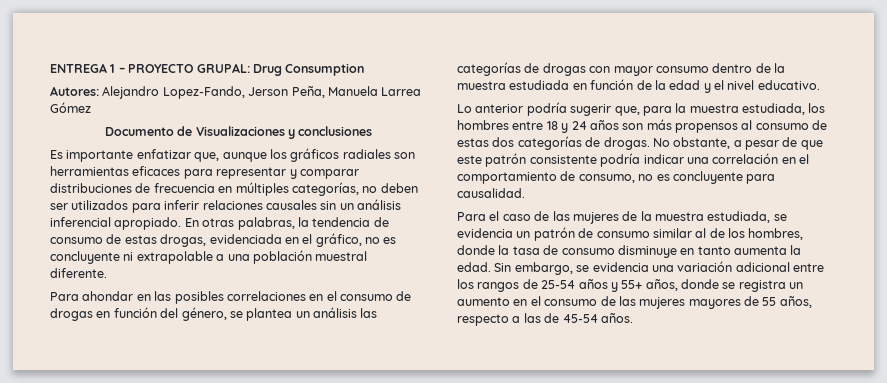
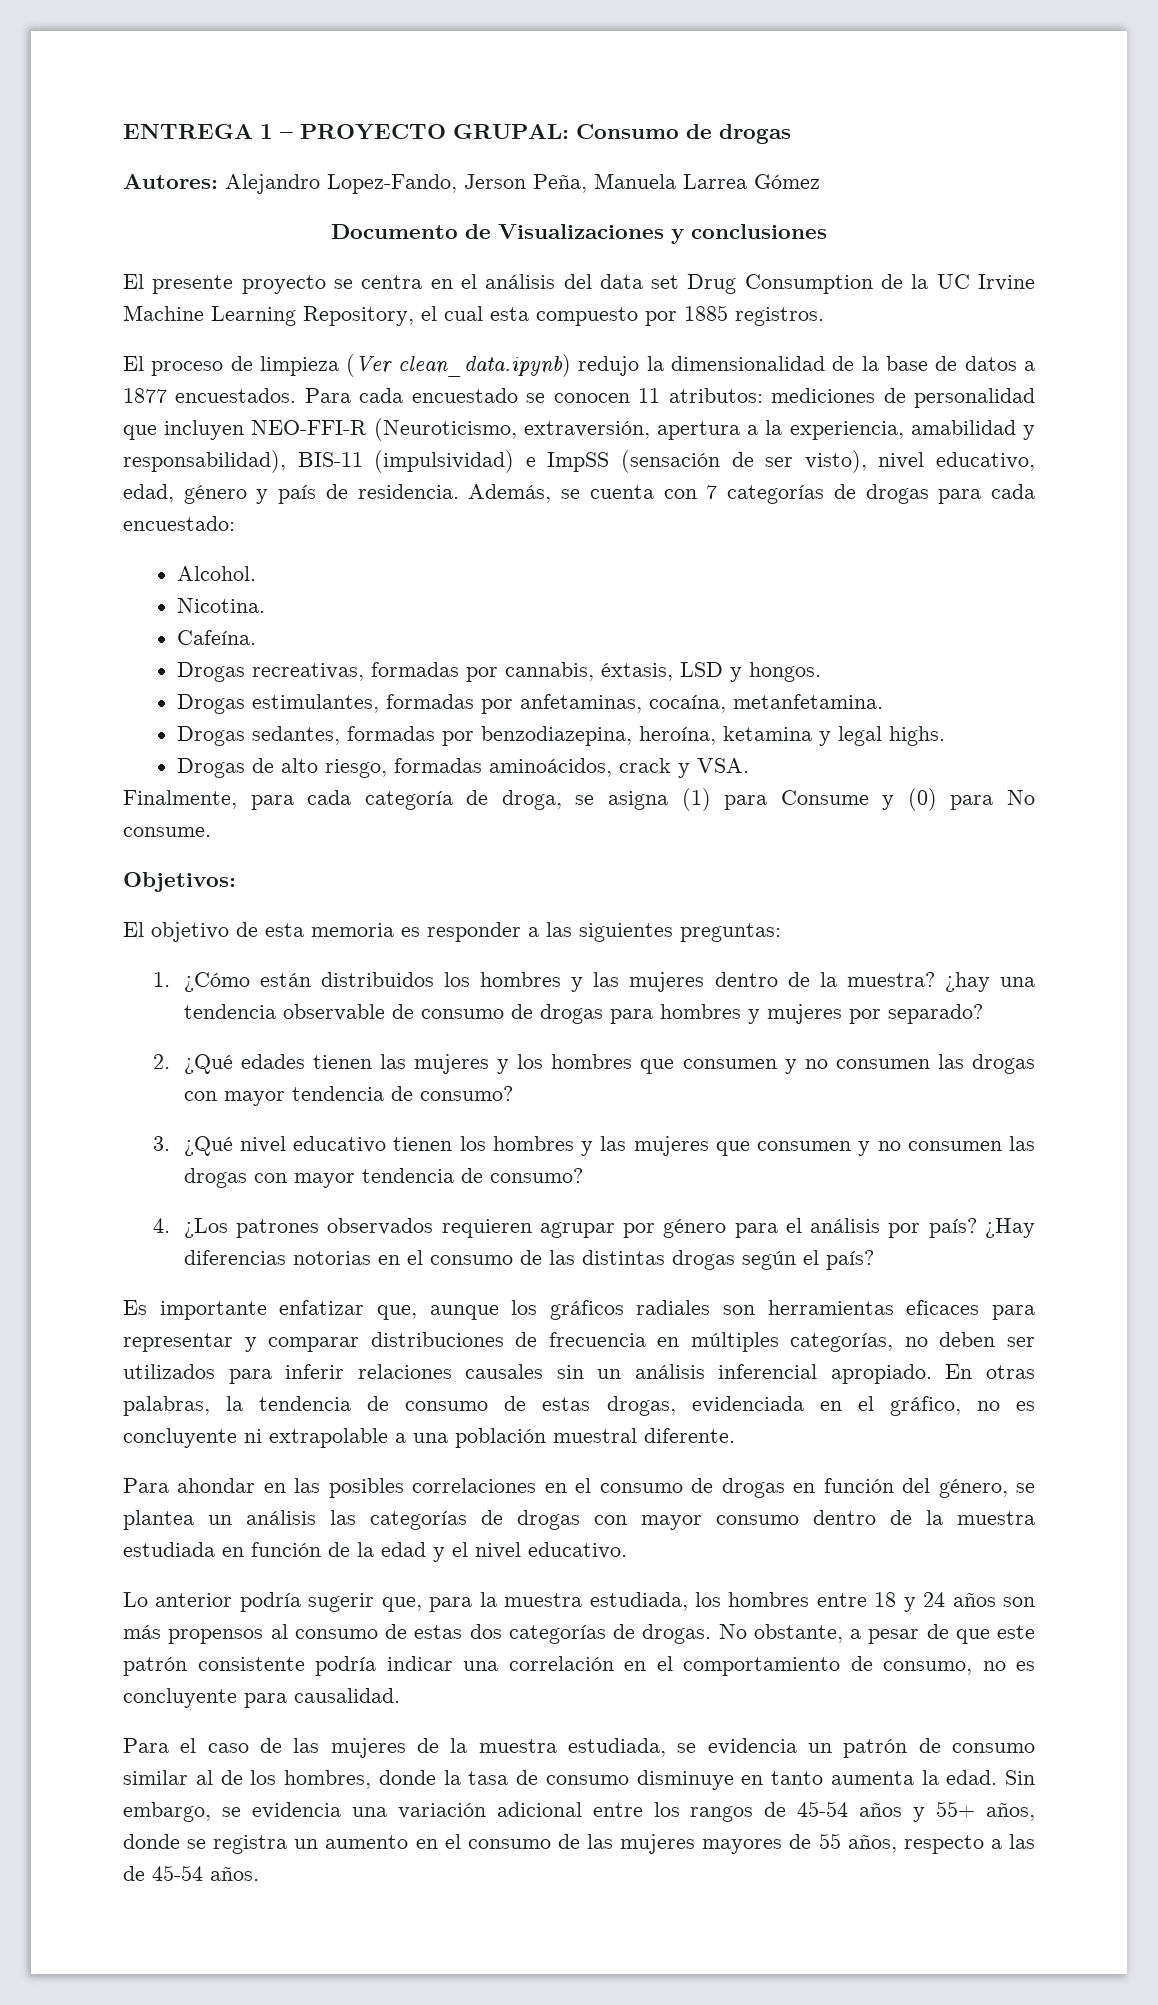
[252,63,365,76] Drug Consumption -> [576,124,791,144] Consumo de drogas
(373, 131) none -> [123,274,1035,294] [123,305,824,326] [123,354,1036,377] [123,388,1035,408] [123,418,1036,441] [123,450,1035,473] [123,484,1036,504] [123,516,235,531] [176,566,256,581] [176,598,265,613] [176,630,256,645] [176,662,821,682] [176,694,883,714] [176,726,945,746] [176,758,749,778] [123,788,1035,811] [123,827,211,837] [123,872,236,892] [123,922,781,942] [153,972,1035,992] [183,1004,983,1024] [153,1054,1035,1074] [183,1086,513,1106] [153,1136,1035,1156] [183,1168,583,1188] [153,1218,1035,1238] [183,1250,874,1270] // El presente proyecto se centra en el análisis del data set Drug Consumption de la UC Irvine Machine Learning Repository, el cual esta compuesto por 1885 registros. // El proceso de limpieza (Ver clean_data.ipynb) redujo la dimensionalidad de la base de datos a 1877 encuestados. Para cada encuestado se conocen 11 atributos: mediciones de personalidad que incluyen NEO-FFI-R (Neuroticismo, extraversión, apertura a la experiencia, amabilidad y responsabilidad), BIS-11 (impulsividad) e ImpSS (sensación de ser visto), nivel educativo, edad, género y país de residencia. Además, se cuenta con 7 categorías de drogas para cada encuestado: // Alcohol. // Nicotina. // Cafeína. // Drogas recreativas, formadas por cannabis, éxtasis, LSD y hongos. // Drogas estimulantes, formadas por anfetaminas, cocaína, metanfetamina. // Drogas sedantes, formadas por benzodiazepina, heroína, ketamina y legal highs. // Drogas de alto riesgo, formadas aminoácidos, crack y VSA. // Finalmente, para cada categoría de droga, se asigna (1) para Consume y (0) para No consume. // Objetivos: // El objetivo de esta memoria es responder a las siguientes preguntas: // 1. ¿Cómo están distribuidos los hombres y las mujeres dentro de la muestra? ¿hay una tendencia observable de consumo de drogas para hombres y mujeres por separado? // 2. ¿Qué edades tienen las mujeres y los hombres que consumen y no consumen las drogas con mayor tendencia de consumo? // 3. ¿Qué nivel educativo tienen los hombres y las mujeres que consumen y no consumen las drogas con mayor tendencia de consumo? // 4. ¿Los patrones observados requieren agrupar por género para el análisis por país? ¿Hay diferencias notorias en el consumo de las distintas drogas según el país?
[541,280,576,289] 25-54 -> [797,1801,849,1817] 45-54

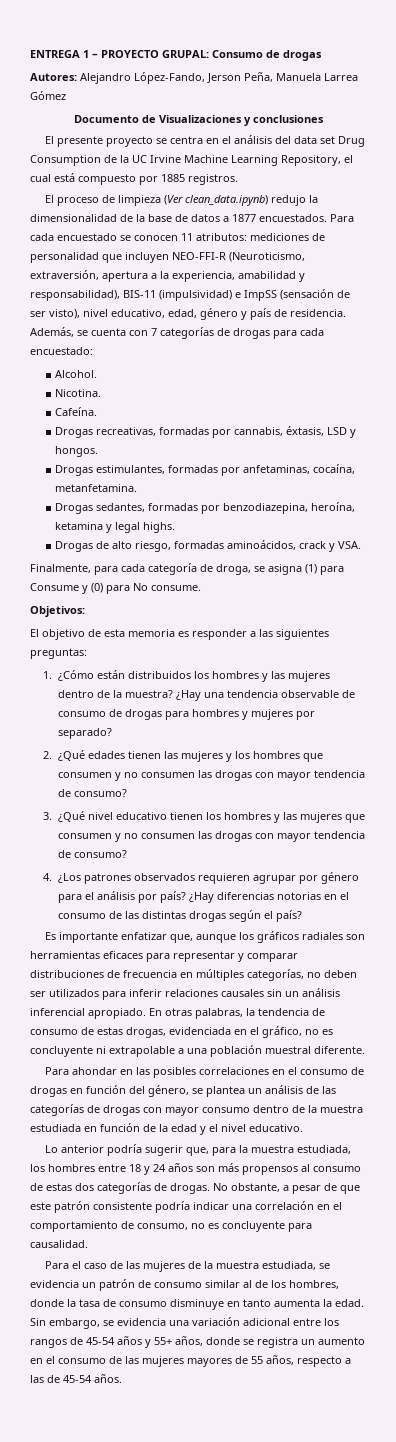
[327,174,457,194] Lopez-Fando, -> [134,72,205,84] López-Fando,
[490,307,529,321] esta -> [54,173,75,182] está
[944,972,990,992] ¿hay -> [175,690,201,701] ¿Hay
(316, 1517) none -> [306,1086,319,1094] de

